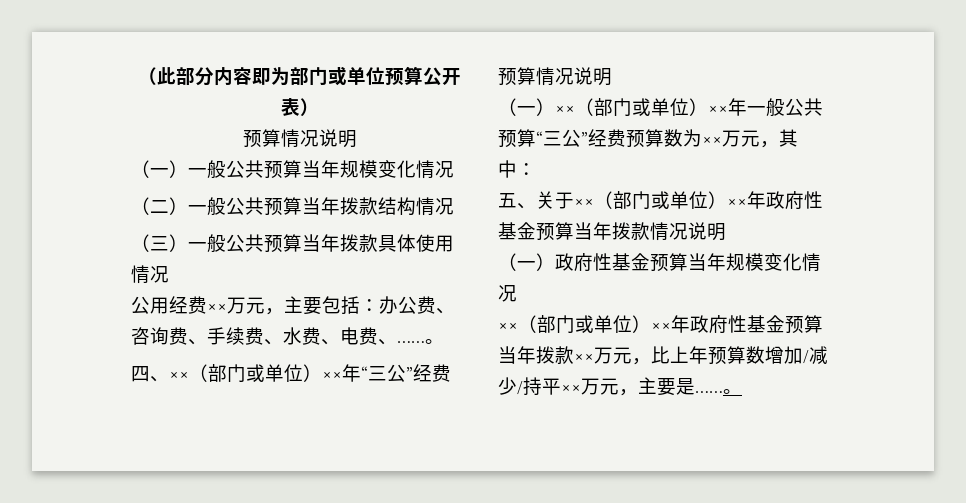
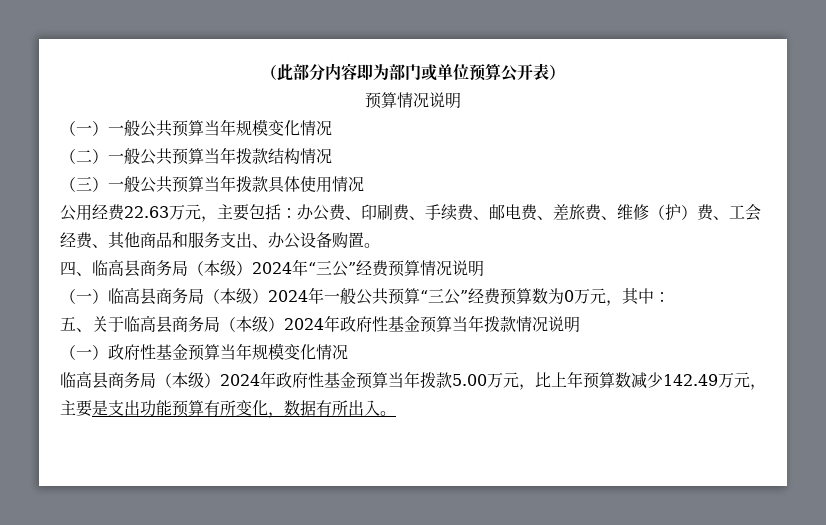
[207,304,227,312] ×× -> [124,206,169,218] 22.63
[131,327,169,345] 咨询 -> [361,204,393,220] 印刷
[283,327,444,345] [131,364,342,382] 水费、电费、……。 // 四、××（部门或单位）×× -> [489,204,761,221] [60,232,380,249] [60,259,292,277] 邮电费、差旅费、维修（护）费、工会经费、其他商品和服务支出、办公设备购置。 // 四、临高县商务局（本级）2024
[555,98,728,116] ××（部门或单位）×× -> [108,287,308,305] 临高县商务局（本级）2024
[702,137,722,145] ×× -> [564,290,574,302] 0
[574,191,747,209] ××（部门或单位）×× -> [124,315,324,333] 临高县商务局（本级）2024
[498,315,823,334] [498,346,594,364] ××（部门或单位）××年政府性基金预算当年拨款×× -> [60,371,487,389] 临高县商务局（本级）2024年政府性基金预算当年拨款5.00
[765,346,828,364] [498,377,723,396] 增加/减少/持平××万元，主要是…… -> [631,372,766,390] [60,400,380,418] 减少142.49万元，主要是支出功能预算有所变化，数据有所出入

